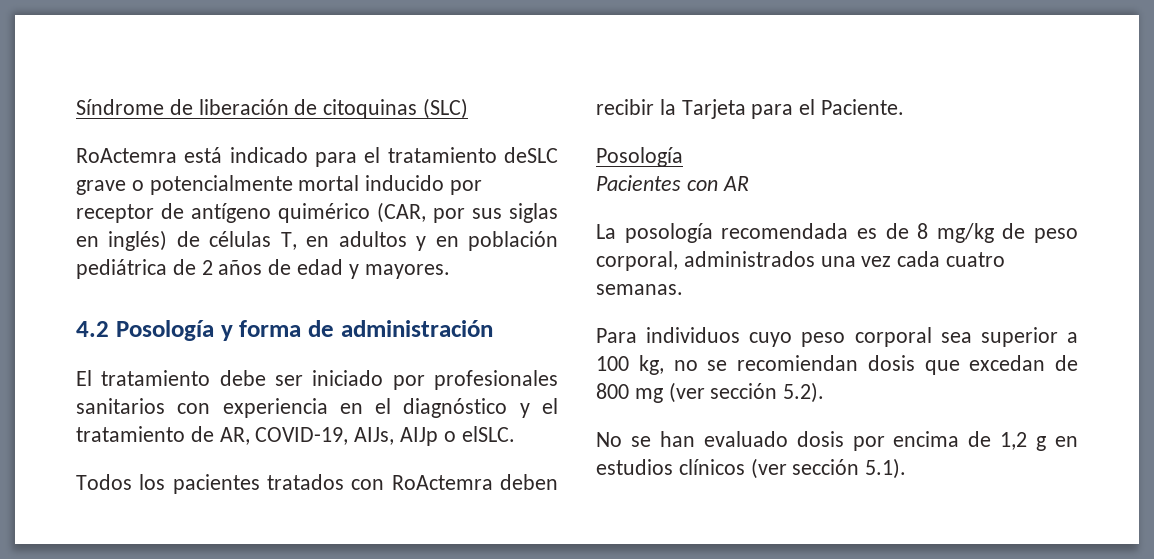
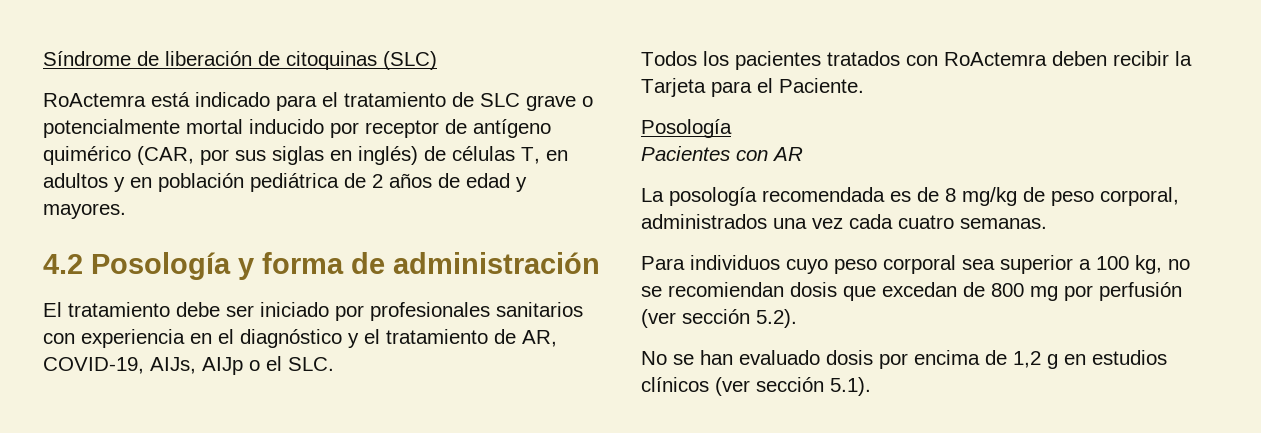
[503,147,558,163] deSLC -> [452,92,520,107] de SLC
[461,426,515,442] elSLC. -> [266,356,334,371] el SLC.
(663, 395) none -> [1064,282,1182,301] por perfusión

